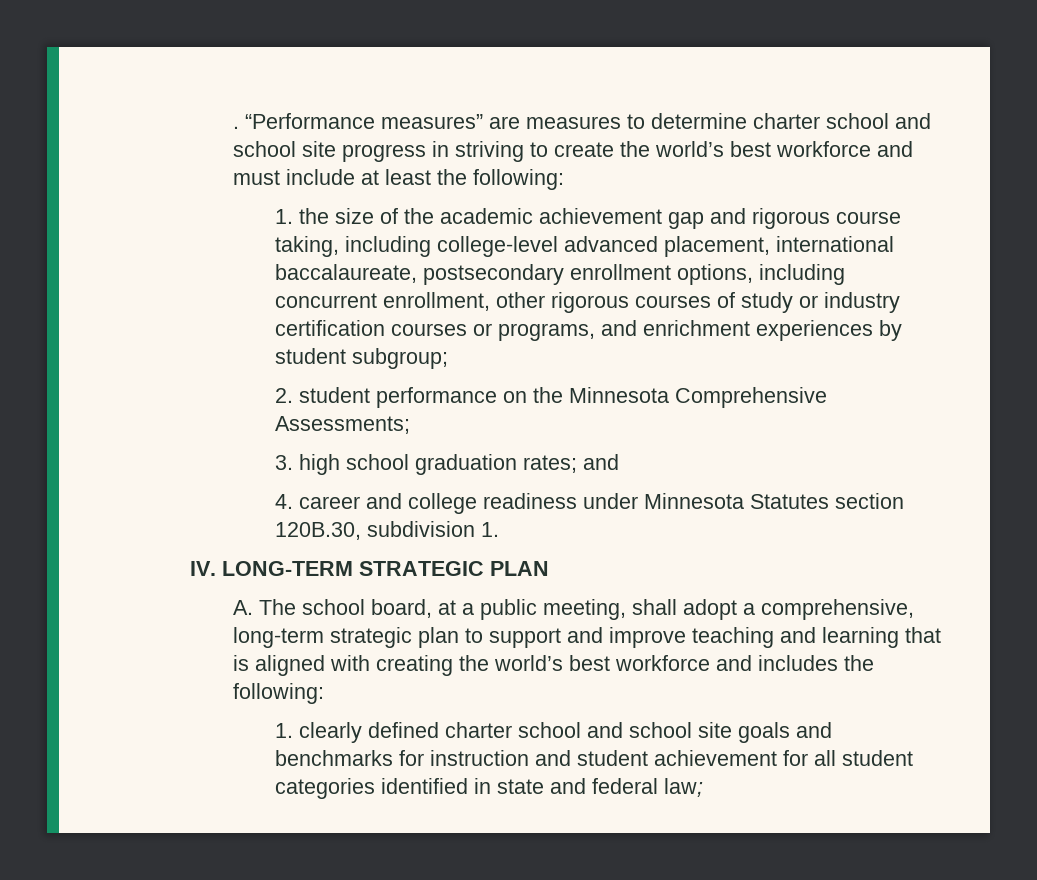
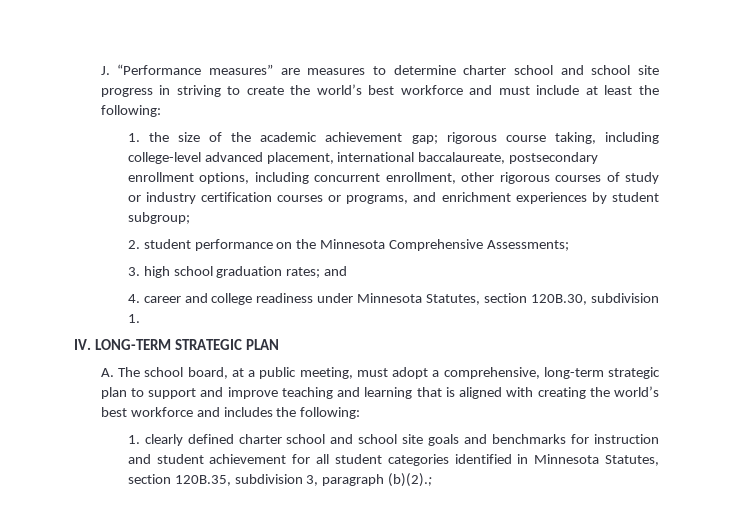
[232,126,239,129] . -> [100,66,110,75] J.
[667,208,746,229] gap and -> [411,135,438,144] gap;
[749,494,829,509] Statutes -> [426,294,481,305] Statutes,
[631,599,677,615] shall -> [356,368,388,377] must
[496,778,703,797] state and federal law; -> [534,454,659,466] [127,473,433,487] Minnesota Statutes, section 120B.35, subdivision 3, paragraph (b)(2).;

